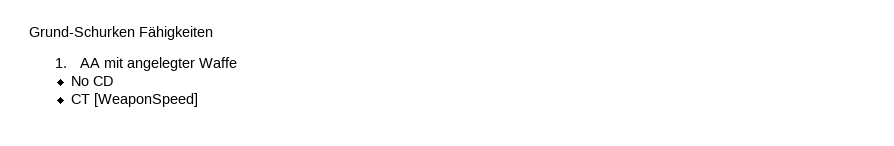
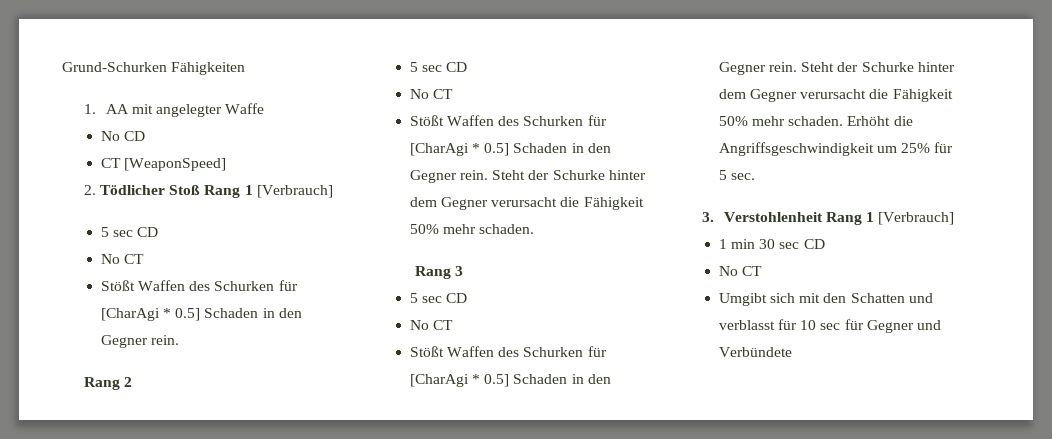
(198, 100) none -> [83,185,333,198] [100,227,159,237] [100,254,144,264] [100,280,298,291] [100,308,302,321] [100,335,179,348] [83,377,132,390] [409,62,468,72] [409,89,453,99] [409,115,607,126] [409,143,611,156] [409,170,646,183] [409,197,644,210] [409,224,535,234] [414,266,463,279] [409,293,468,303] [409,320,453,330] [409,346,607,357] [409,374,611,387] [718,62,955,75] [718,89,953,102] [718,116,913,126] [718,142,954,156] [718,170,755,180] [701,212,955,225] [718,239,825,249] [718,266,762,276] [718,293,933,306] [718,319,941,333] [718,347,792,357] // 2. Tödlicher Stoß Rang 1 [Verbrauch] // 5 sec CD // No CT // Stößt Waffen des Schurken für [CharAgi * 0.5] Schaden in den Gegner rein. // Rang 2 // 5 sec CD // No CT // Stößt Waffen des Schurken für [CharAgi * 0.5] Schaden in den Gegner rein. Steht der Schurke hinter dem Gegner verursacht die Fähigkeit 50% mehr schaden. // Rang 3 // 5 sec CD // No CT // Stößt Waffen des Schurken für [CharAgi * 0.5] Schaden in den Gegner rein. Steht der Schurke hinter dem Gegner verursacht die Fähigkeit 50% mehr schaden. Erhöht die Angriffsgeschwindigkeit um 25% für 5 sec. // 3. Verstohlenheit Rang 1 [Verbrauch] // 1 min 30 sec CD // No CT // Umgibt sich mit den Schatten und verblasst für 10 sec für Gegner und Verbündete

